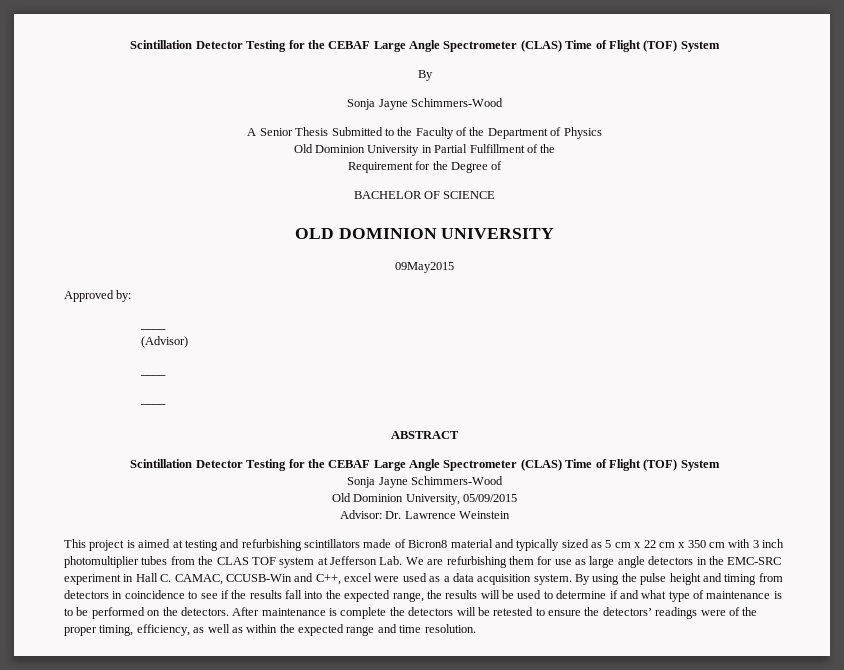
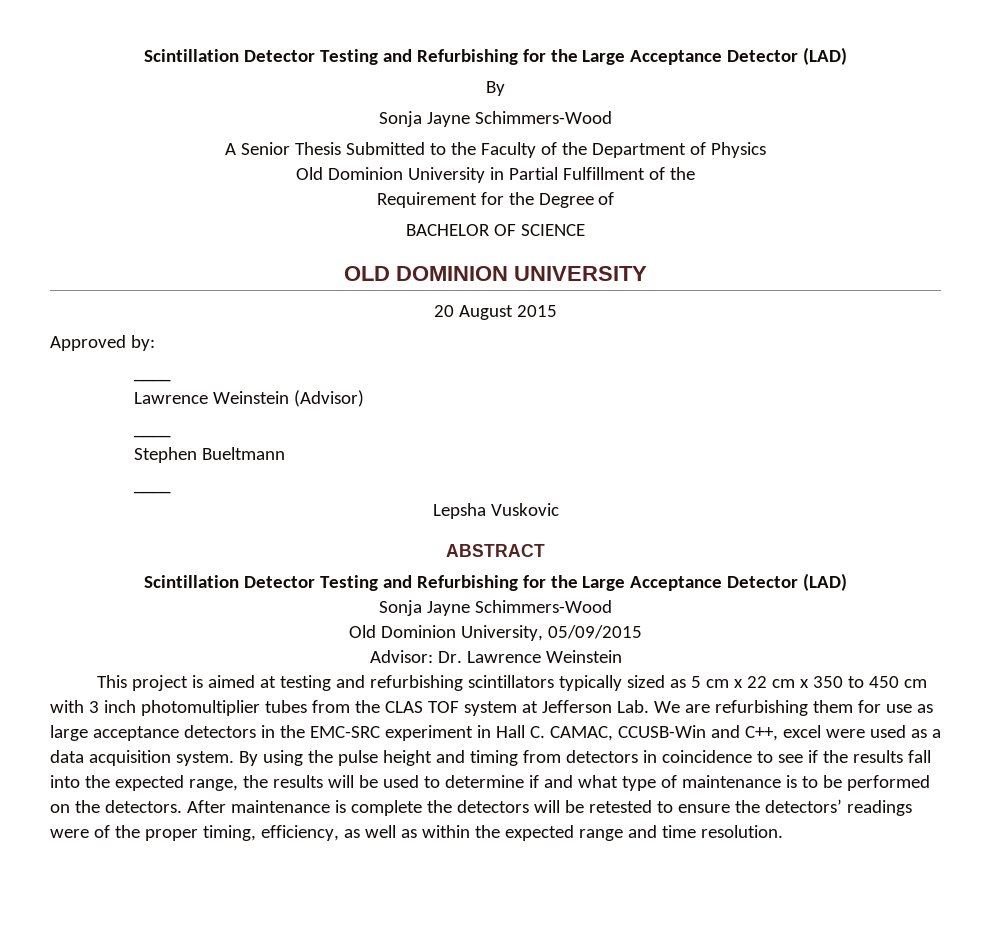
[130,40,720,52] Scintillation Detector Testing for the CEBAF Large Angle Spectrometer (CLAS) Time of Flight (TOF) System -> [143,47,848,65] Scintillation Detector Testing and Refurbishing for the Large Acceptance Detector (LAD)
[395,262,454,273] 09May2015 -> [434,305,557,320] 20 August 2015
(166, 329) none -> [134,391,290,404] Lawrence Weinstein
[139,403,166,405] // ____ -> [134,447,286,463] [134,491,172,494] [432,503,559,519] // Stephen Bueltmann // ____ // Lepsha Vuskovic
[288,459,720,471] for the CEBAF Large Angle Spectrometer (CLAS) Time of Flight (TOF) System -> [382,573,848,591] and Refurbishing for the Large Acceptance Detector (LAD)
[363,539,514,548] made of Bicron8 material and -> (554, 681) none
(706, 544) none -> [847,676,899,688] to 450
[617,556,645,568] angle -> [92,726,179,741] acceptance

